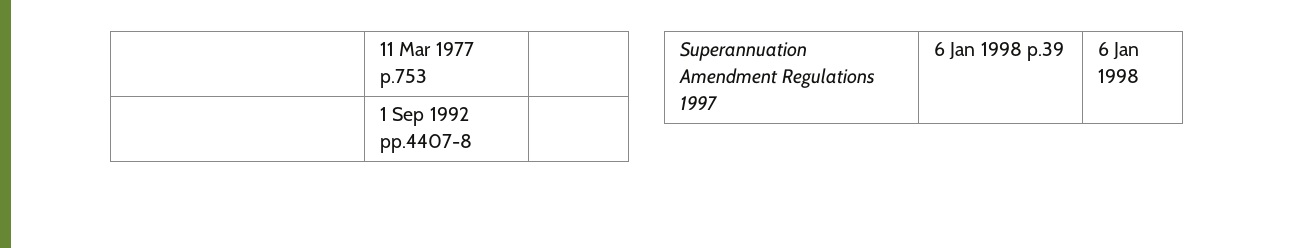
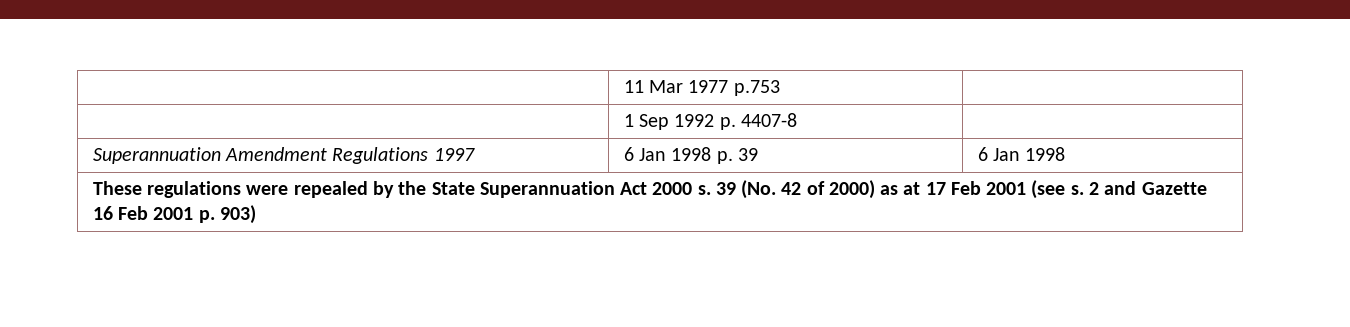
[380,134,473,153] pp.4407-8 -> [719,113,797,130] p. 4407-8
[1026,42,1064,61] [1098,42,1140,60] [1098,69,1140,83] p.39 | 6 Jan 1998 -> [716,148,758,164] [977,147,1066,161] [92,180,1207,199] [92,205,256,224] p. 39 | 6 Jan 1998 // These regulations were repealed by the State Superannuation Act 2000 s. 39 (No. 42 of 2000) as at 17 Feb 2001 (see s. 2 and Gazette 16 Feb 2001 p. 903)

